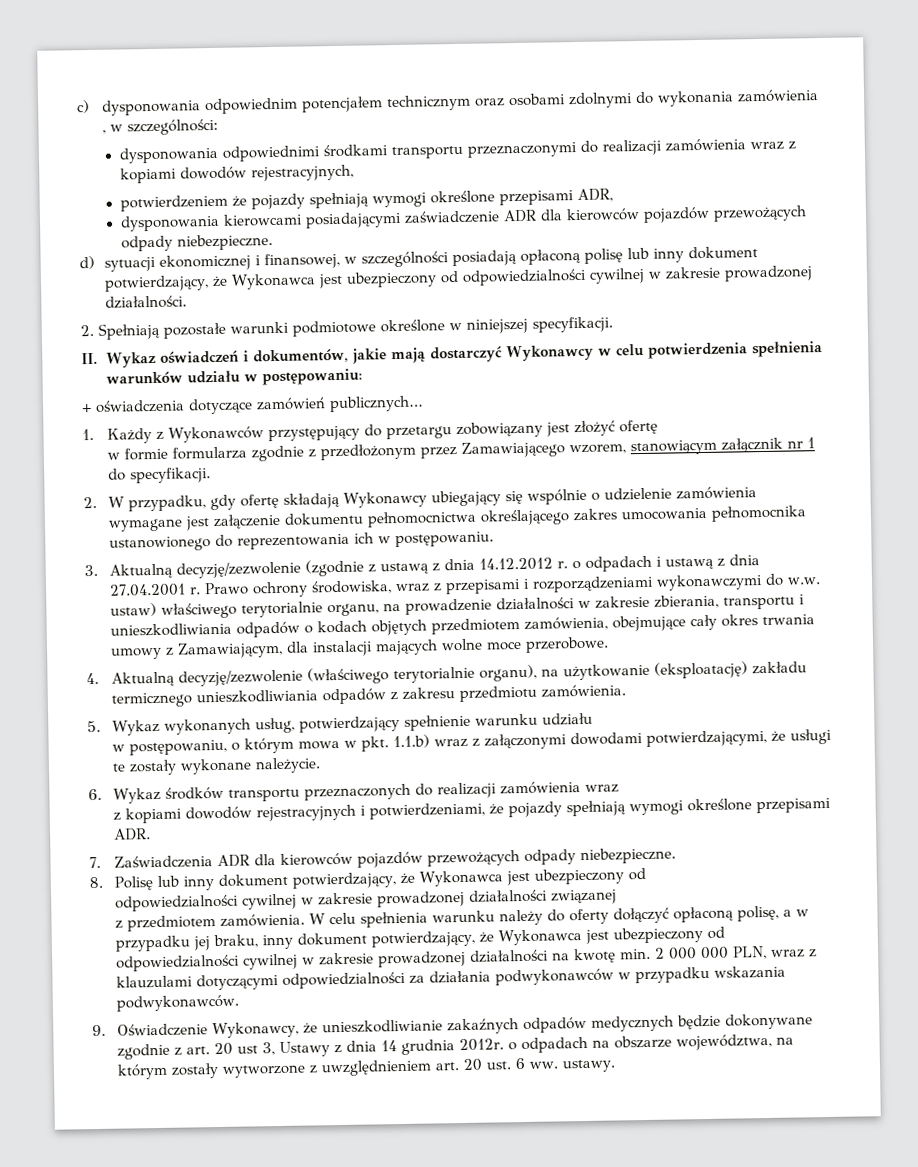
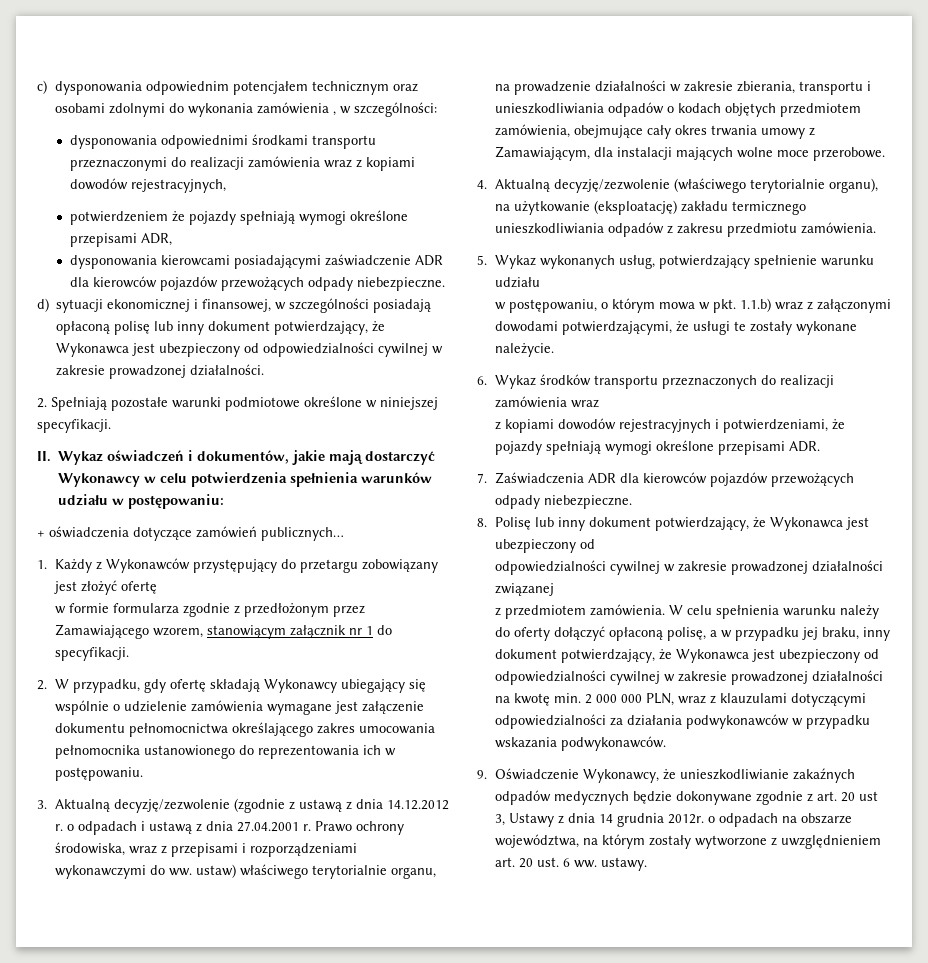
[787,577,822,585] w.w. -> [168,868,192,876] ww.

